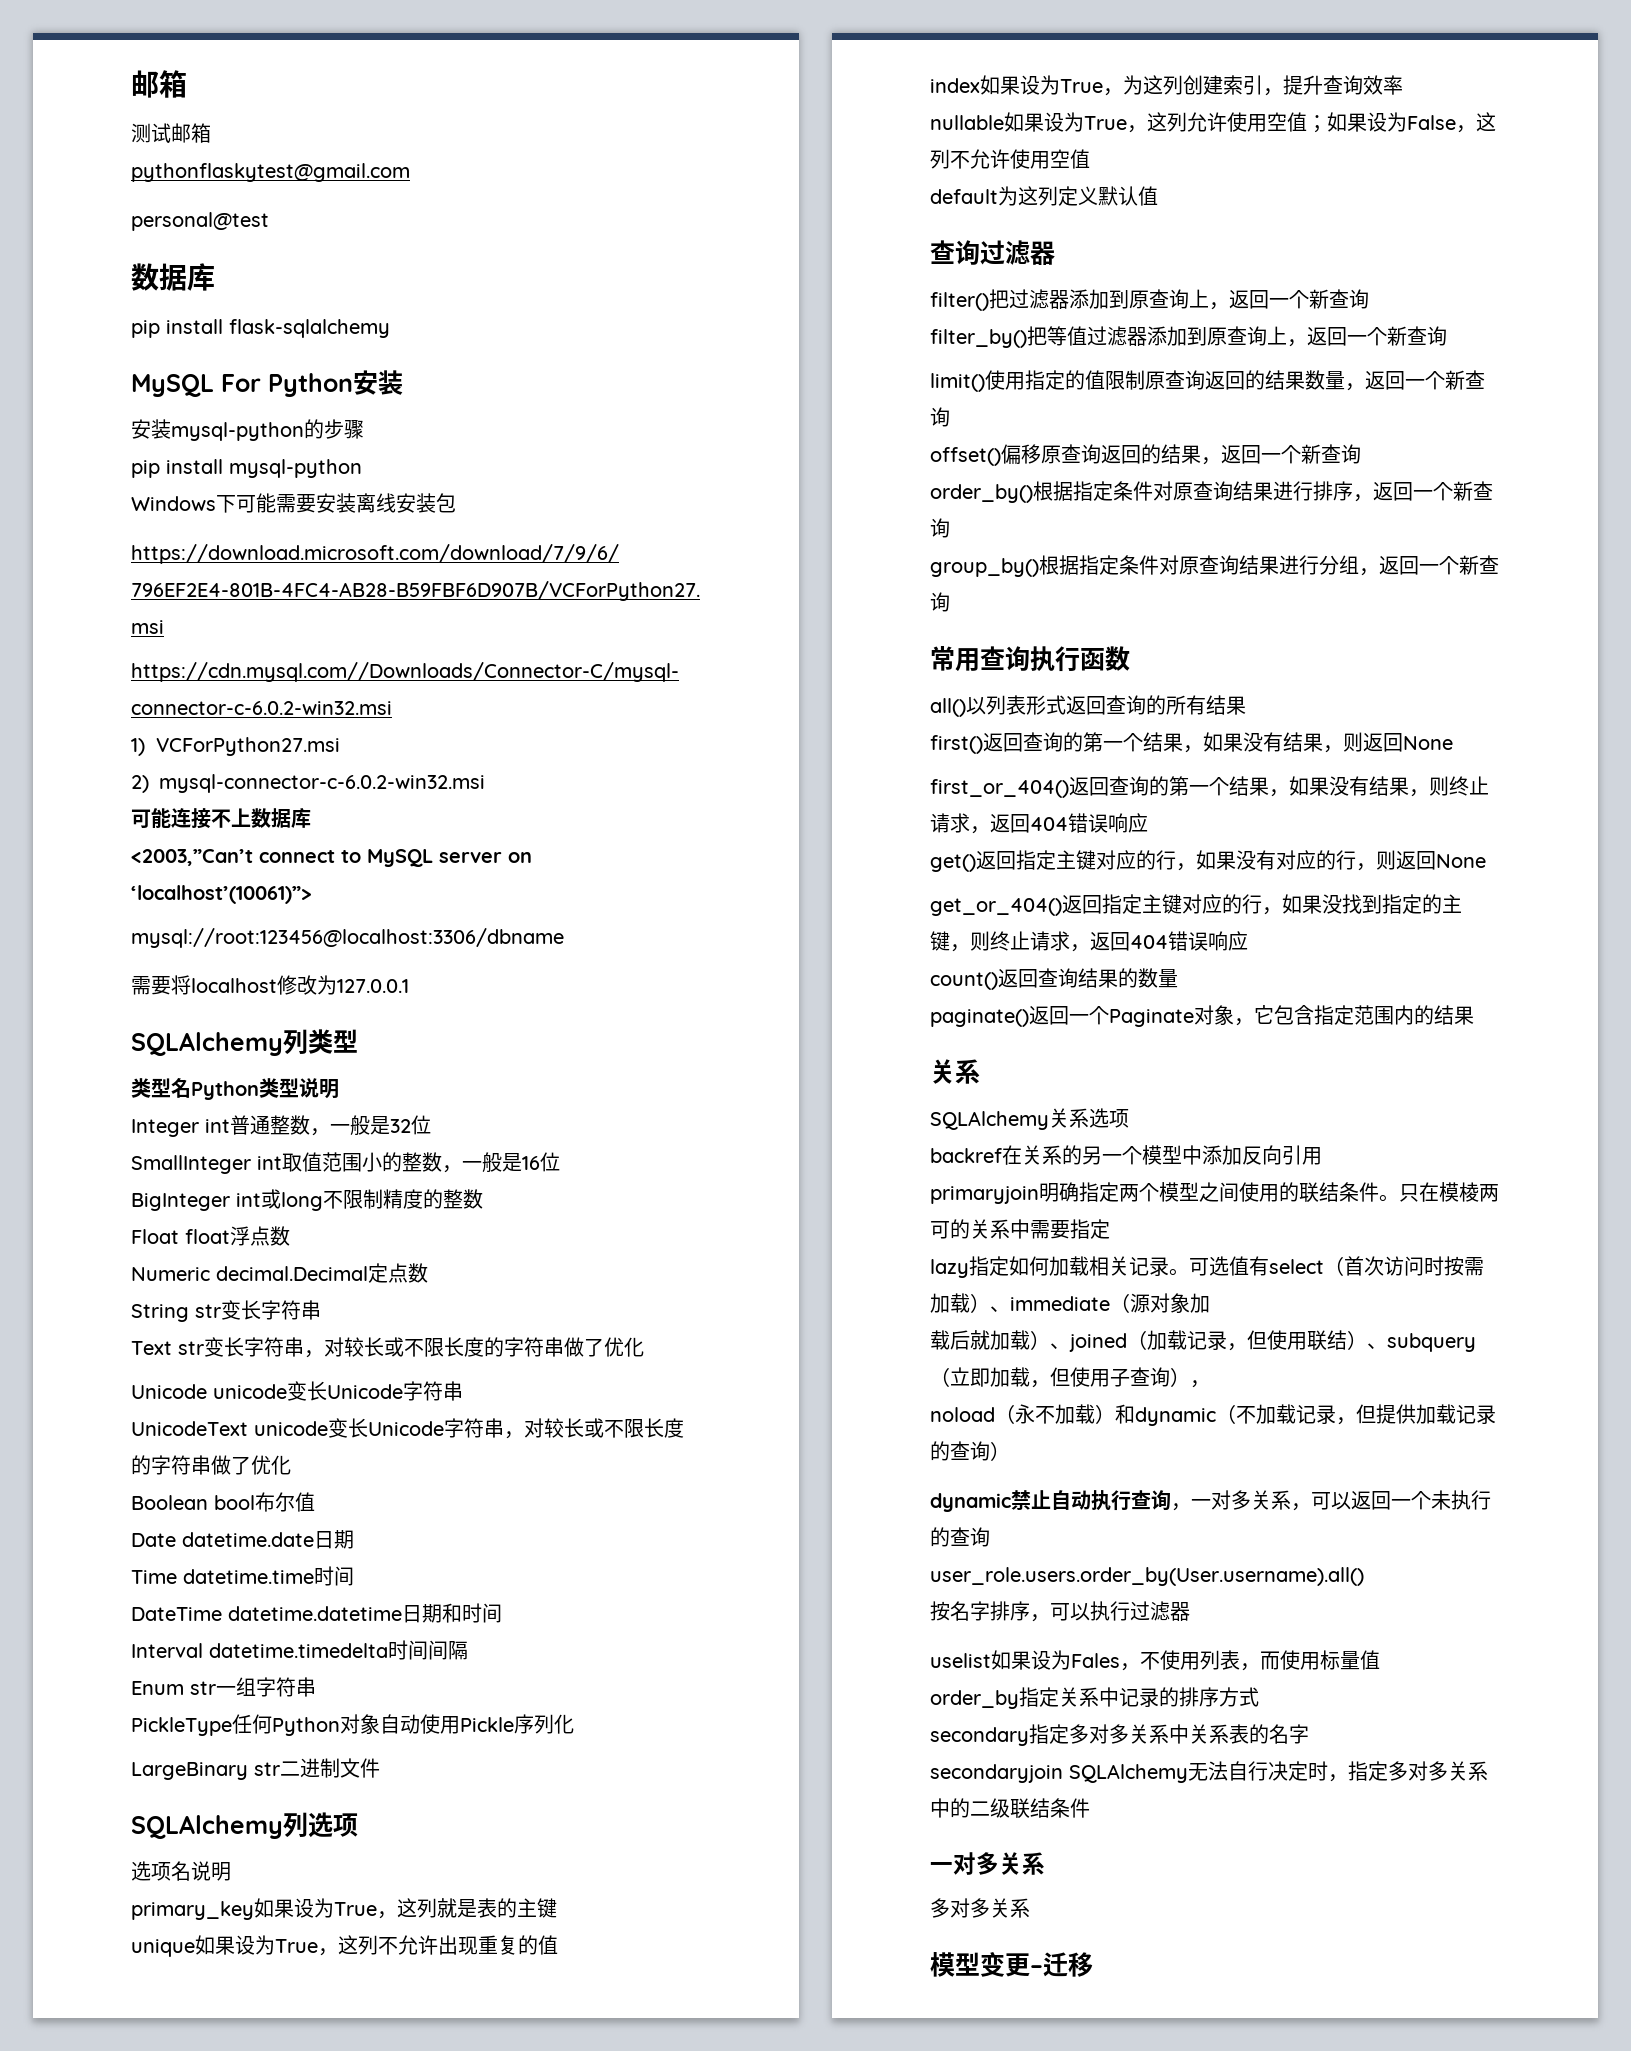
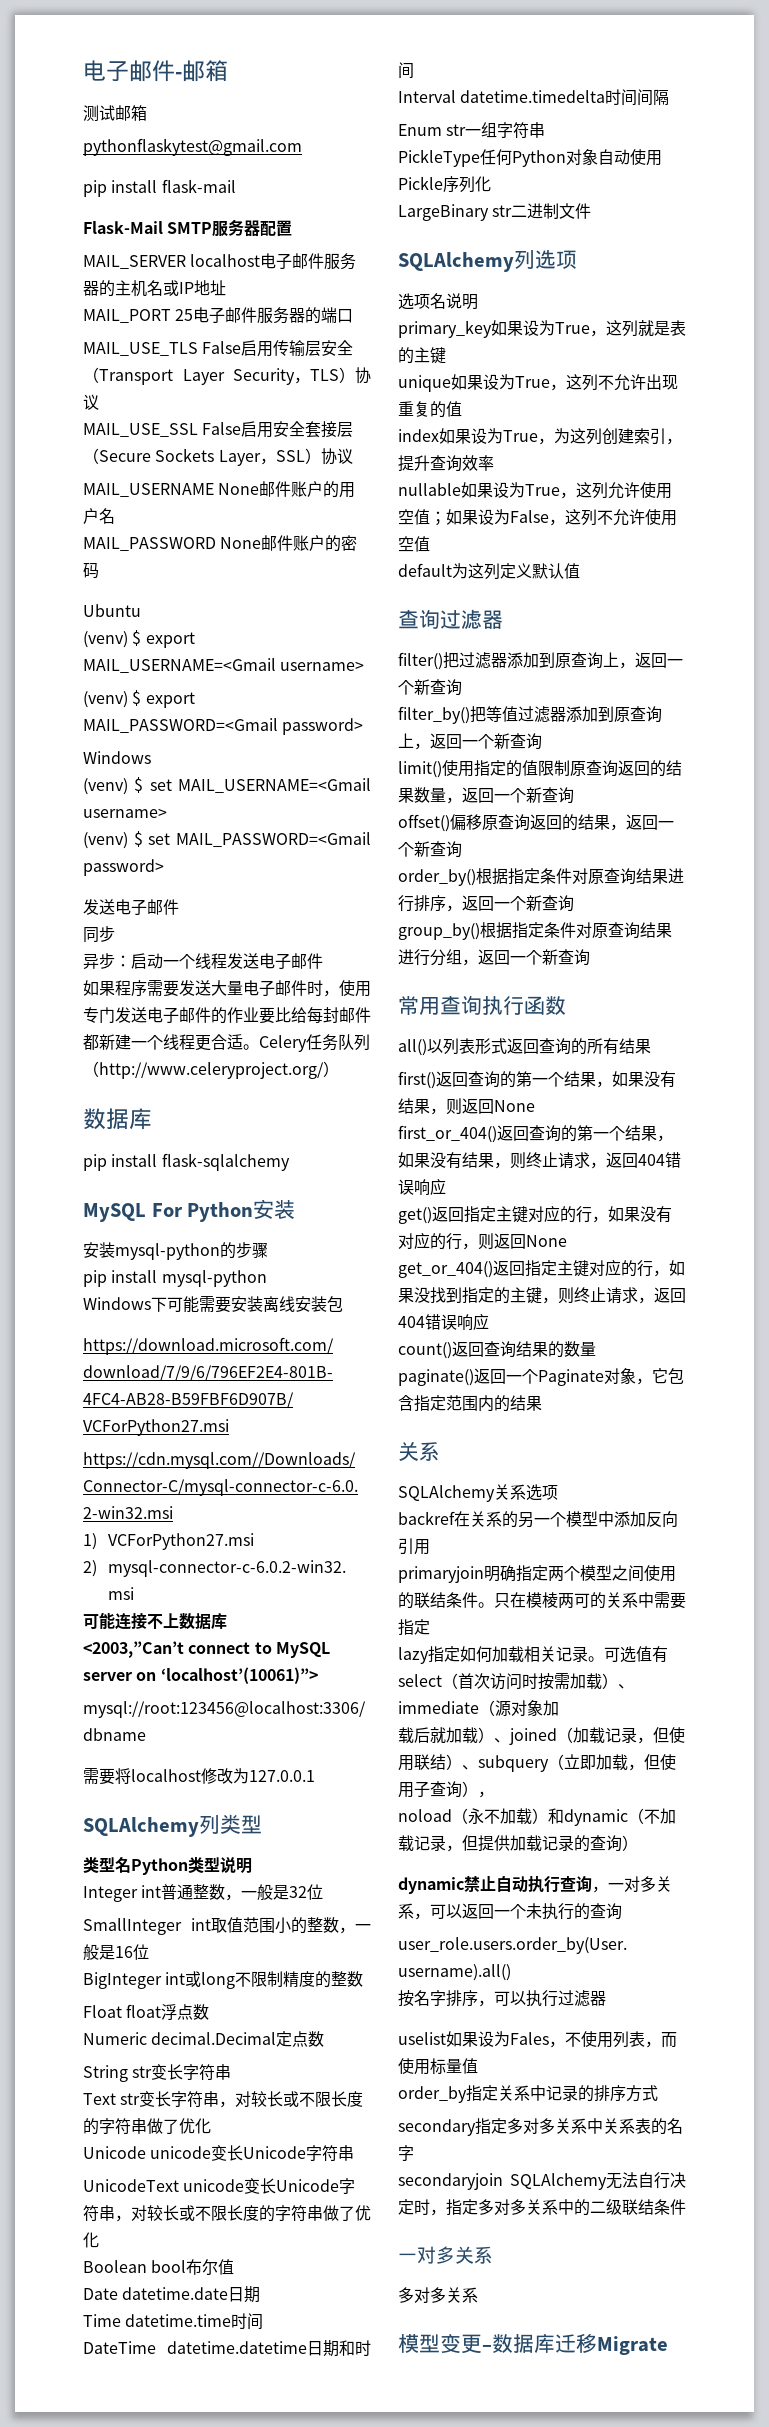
(131, 84) none -> [83,60,182,82] 电子邮件-
[131,212,269,231] personal@test -> [83,179,236,197] [83,219,293,237] [83,253,357,270] [83,280,226,297] [83,307,354,324] [83,340,354,357] [83,367,371,385] [83,394,99,410] [83,421,354,438] [83,448,353,466] [83,481,356,498] [83,508,115,524] [83,535,358,552] [83,562,99,579] [83,604,141,617] [83,630,195,648] [83,658,365,673] [83,690,195,708] [83,718,364,735] [83,751,151,764] [83,777,371,795] [83,808,167,818] [83,831,371,849] [83,859,164,876] [83,899,179,916] [83,926,115,943] [83,953,323,970] [83,980,371,997] [83,1007,371,1024] [83,1034,370,1052] [83,1061,339,1079] pip install flask-mail // Flask-Mail SMTP服务器配置 // MAIL_SERVER localhost电子邮件服务器的主机名或IP地址 // MAIL_PORT 25电子邮件服务器的端口 // MAIL_USE_TLS False启用传输层安全（Transport Layer Security，TLS）协议 // MAIL_USE_SSL False启用安全套接层（Secure Sockets Layer，SSL）协议 // MAIL_USERNAME None邮件账户的用户名 // MAIL_PASSWORD None邮件账户的密码 // Ubuntu // (venv) $ export MAIL_USERNAME=<Gmail username> // (venv) $ export MAIL_PASSWORD=<Gmail password> // Windows // (venv) $ set MAIL_USERNAME=<Gmail username> // (venv) $ set MAIL_PASSWORD=<Gmail password> // 发送电子邮件 // 同步 // 异步：启动一个线程发送电子邮件 // 如果程序需要发送大量电子邮件时，使用专门发送电子邮件的作业要比给每封邮件都新建一个线程更合适。Celery任务队列（http://www.celeryproject.org/）
[1043,1952,1093,1977] 迁移 -> [492,2333,668,2355] 数据库迁移Migrate

